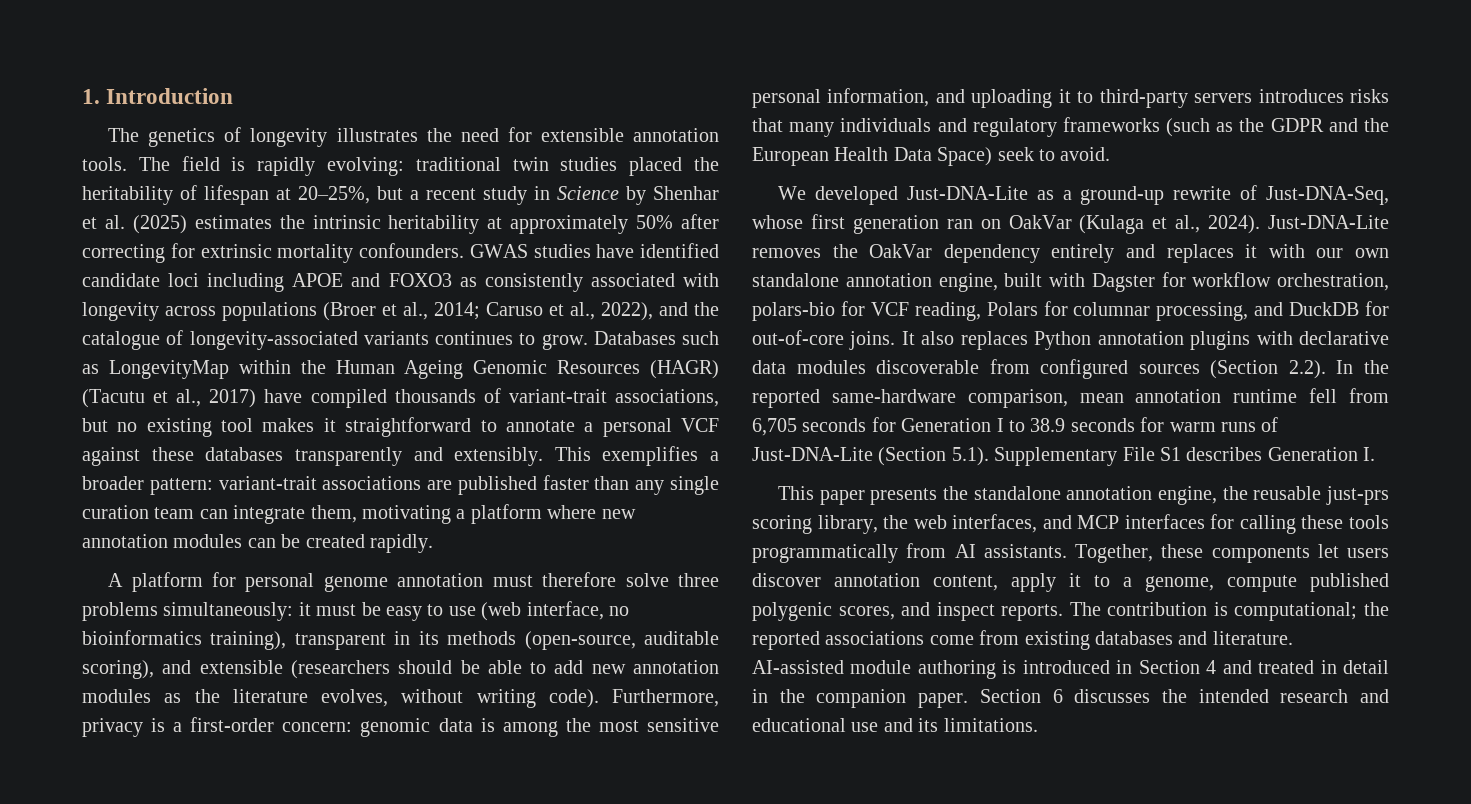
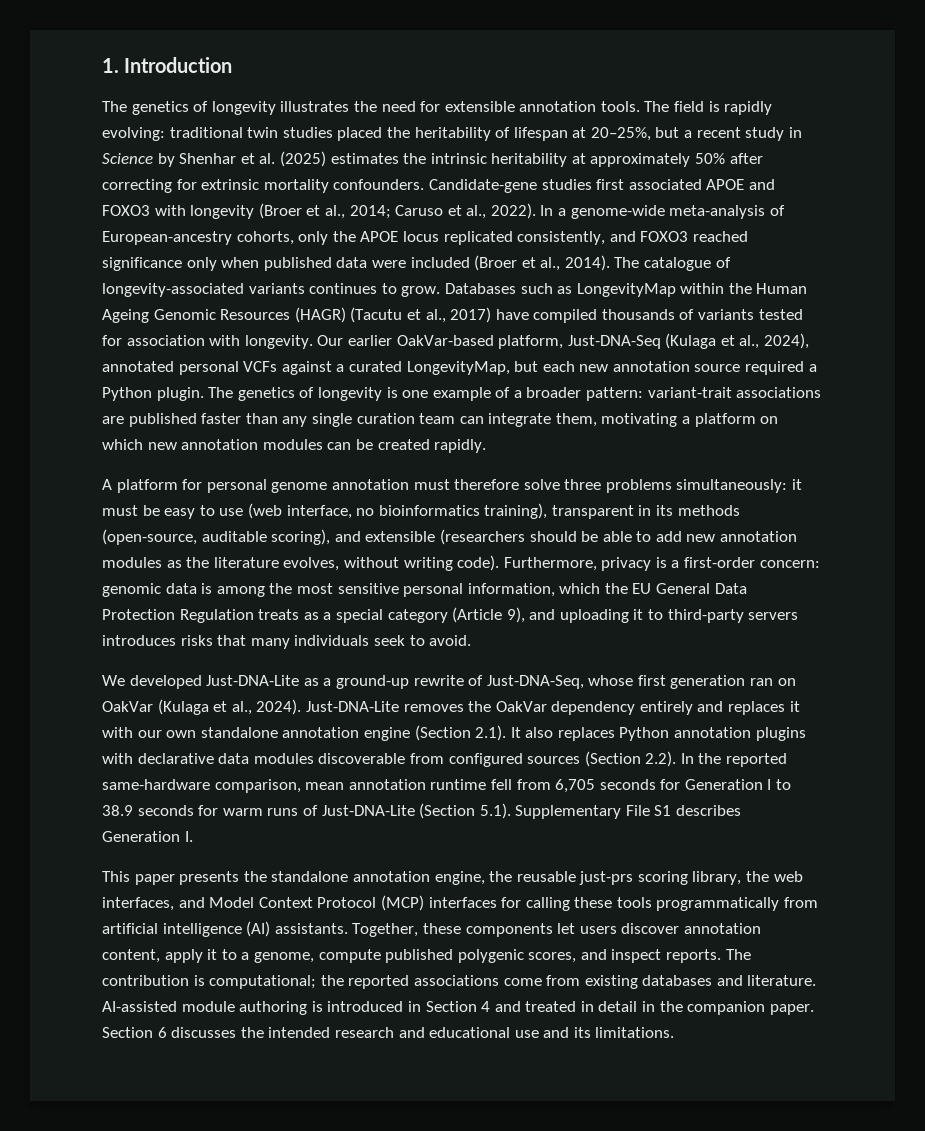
[469,243,719,258] [82,273,719,292] [82,302,317,321] GWAS studies have identified candidate loci including APOE and FOXO3 as consistently associated with longevity across populations -> [428,179,775,193] [102,205,255,219] Candidate-gene studies first associated APOE and FOXO3 with longevity
[601,302,719,321] 2022), and the -> [490,203,785,219] [102,231,748,245] [102,255,640,271] 2022). In a genome-wide meta-analysis of European-ancestry cohorts, only the APOE locus replicated consistently, and FOXO3 reached significance only when published data were included (Broer et al., 2014). The
[508,389,719,407] [82,417,720,437] [82,446,699,466] variant-trait associations, but no existing tool makes it straightforward to annotate a personal VCF against these databases transparently and extensibly. This exemplifies -> [698,309,803,320] [102,333,810,349] [102,361,817,375] [102,387,511,401] variants tested for association with longevity. Our earlier OakVar-based platform, Just-DNA-Seq (Kulaga et al., 2024), annotated personal VCFs against a curated LongevityMap, but each new annotation source required a Python plugin. The genetics of longevity is one example of
[547,505,597,519] where -> [760,416,779,424] [102,439,143,450] on which
(930, 97) none -> [559,583,747,594] [102,607,525,623] which the EU General Data Protection Regulation treats as a special category (Article 9),
[937,117,1389,137] [752,147,993,166] and regulatory frameworks (such as the GDPR and the European Health Data Space) -> (370, 640) none
[938,272,1389,292] [752,301,1389,321] [752,330,896,350] engine, built with Dagster for workflow orchestration, polars-bio for VCF reading, Polars for columnar processing, and DuckDB for out-of-core joins. -> [363,725,507,741] engine (Section 2.1).
[1077,515,1120,529] MCP -> [209,895,424,911] Model Context Protocol (MCP)
[954,544,976,558] AI -> [102,921,271,937] artificial intelligence (AI)

